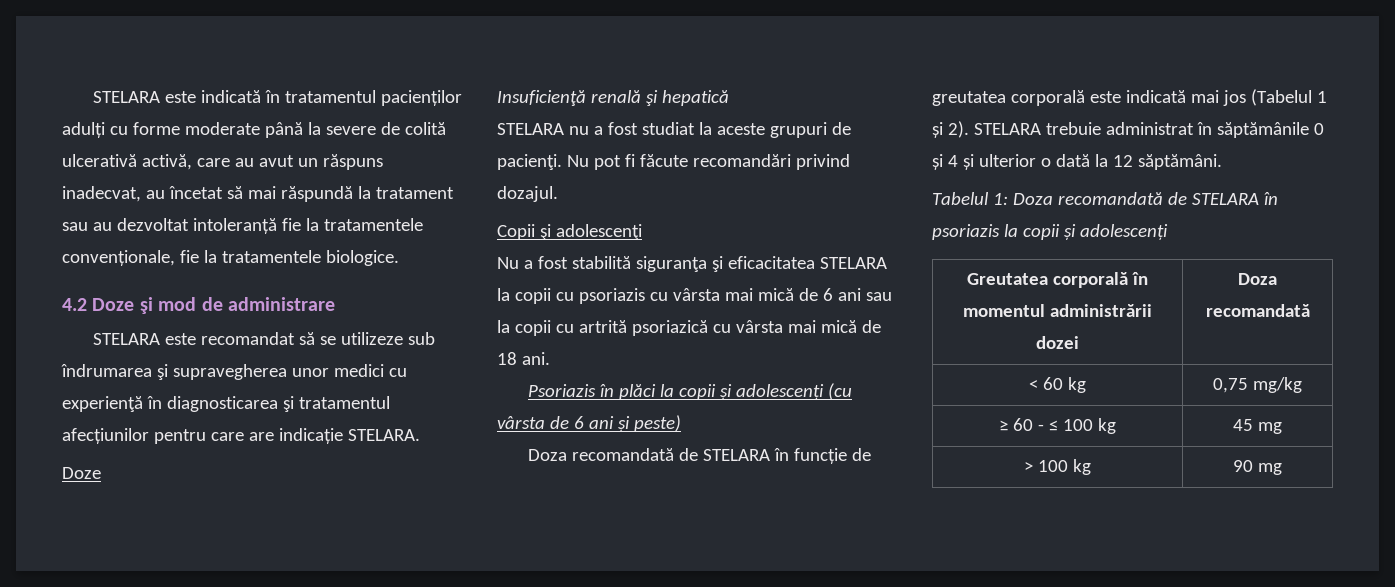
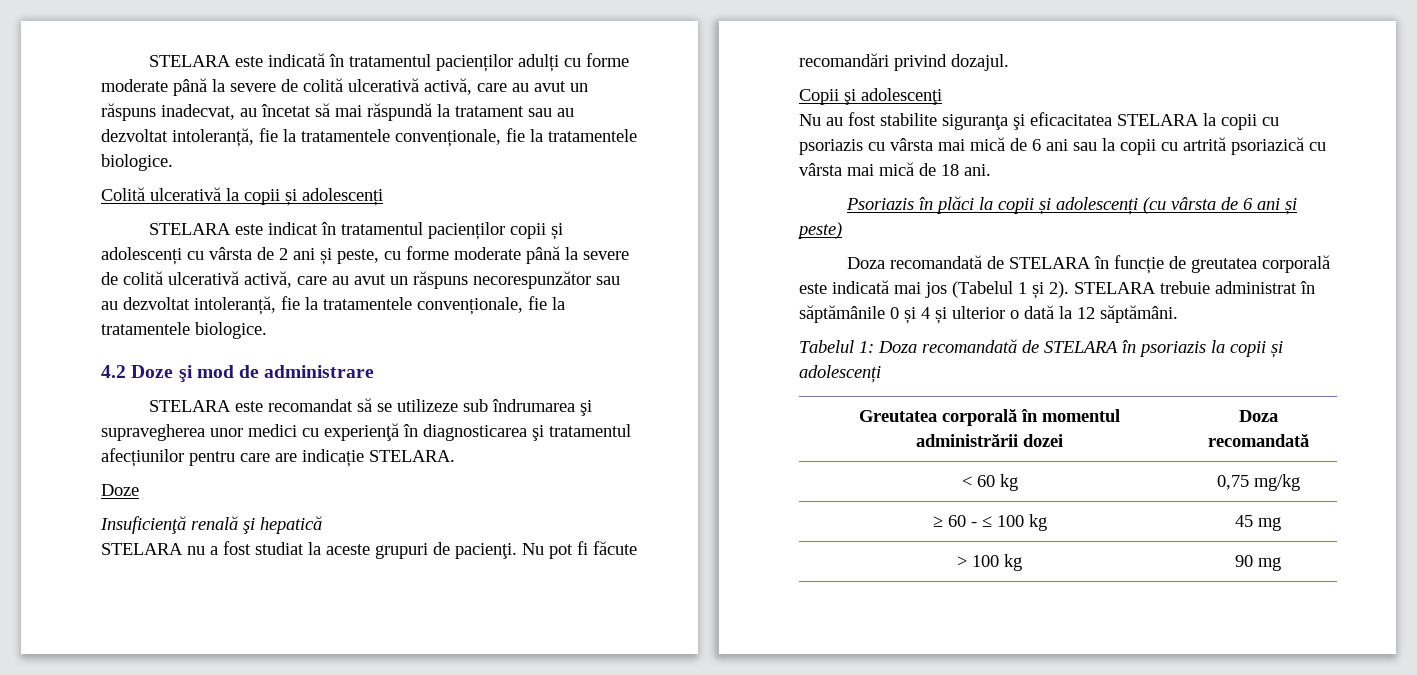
[192,218,277,234] intoleranță -> [172,128,637,147] [101,154,173,171] [101,187,383,206] [148,222,563,240] [101,246,629,265] [101,271,620,289] [101,296,276,315] intoleranță, fie la tratamentele convenționale, fie la tratamentele biologice. // Colită ulcerativă la copii și adolescenți // STELARA este indicat în tratamentul pacienților copii și adolescenți cu vârsta de 2 ani și peste, cu forme moderate până la severe de colită ulcerativă activă, care au avut un răspuns necorespunzător sau au dezvoltat intoleranță,
[523,256,631,269] a fost stabilită -> [826,112,937,126] au fost stabilite

